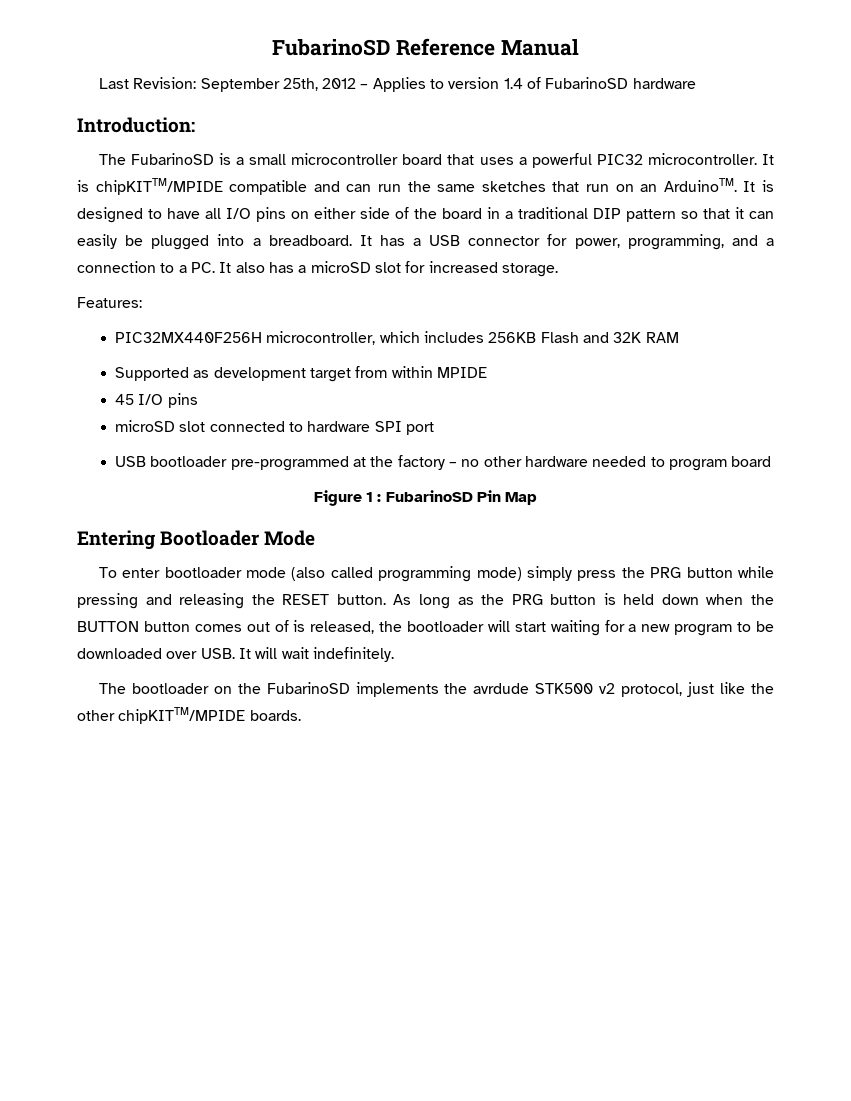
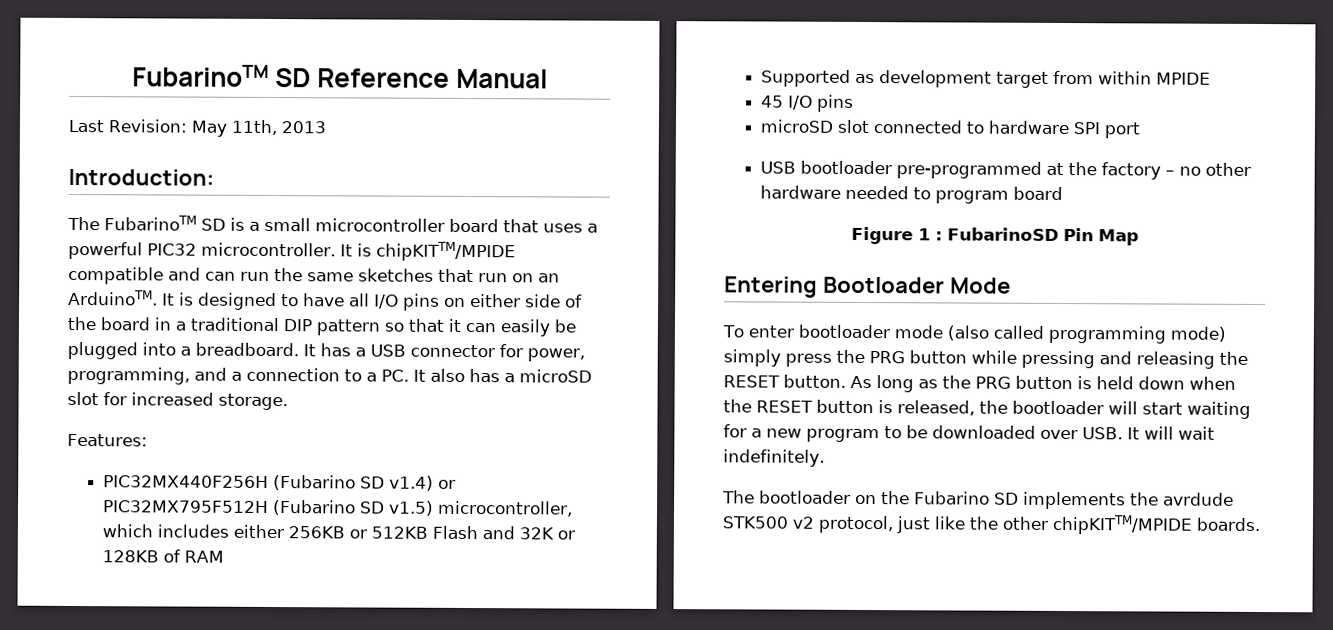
[272,39,391,56] FubarinoSD -> [131,64,311,88] FubarinoTM SD
[200,77,696,92] September 25th, 2012 – Applies to version 1.4 of FubarinoSD hardware -> [191,119,326,137] May 11th, 2013
[130,153,214,165] FubarinoSD -> [104,215,226,231] FubarinoTM SD
[266,331,642,345] microcontroller, which includes 256KB Flash and 32K -> [273,475,457,491] [102,500,574,517] [102,524,576,540] [102,549,182,563] (Fubarino SD v1.4) or PIC32MX795F512H (Fubarino SD v1.5) microcontroller, which includes either 256KB or 512KB Flash and 32K or 128KB of
[77,620,289,632] BUTTON button comes out of -> [756,399,874,414] RESET button
[266,682,350,694] FubarinoSD -> [914,491,1019,505] Fubarino SD

